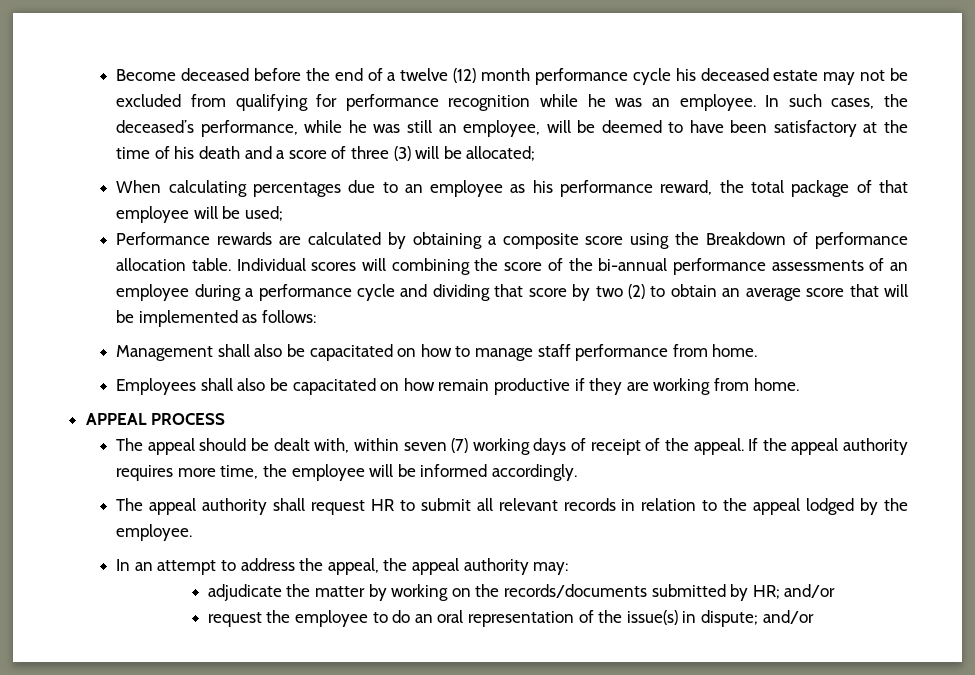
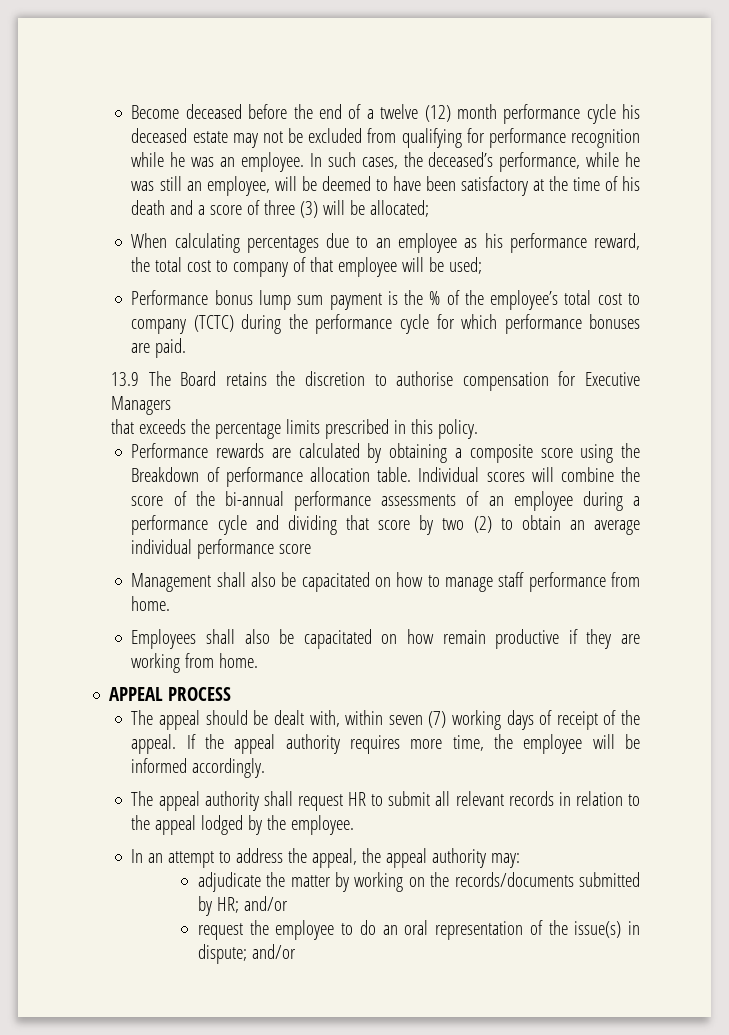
[791,180,850,197] package -> [187,260,289,277] cost to company
(284, 213) none -> [131,290,640,310] [131,314,640,334] [131,338,187,358] [111,371,641,391] [111,396,172,415] [111,419,479,439] // Performance bonus lump sum payment is the % of the employee’s total cost to company (TCTC) during the performance cycle for which performance bonuses are paid. // 13.9 The Board retains the discretion to authorise compensation for Executive Managers // that exceeds the percentage limits prescribed in this policy.
[391,258,470,275] combining -> [560,467,614,482] combine
[806,284,908,297] [116,310,317,327] score that will be implemented as follows: -> [131,539,312,559] individual performance score

